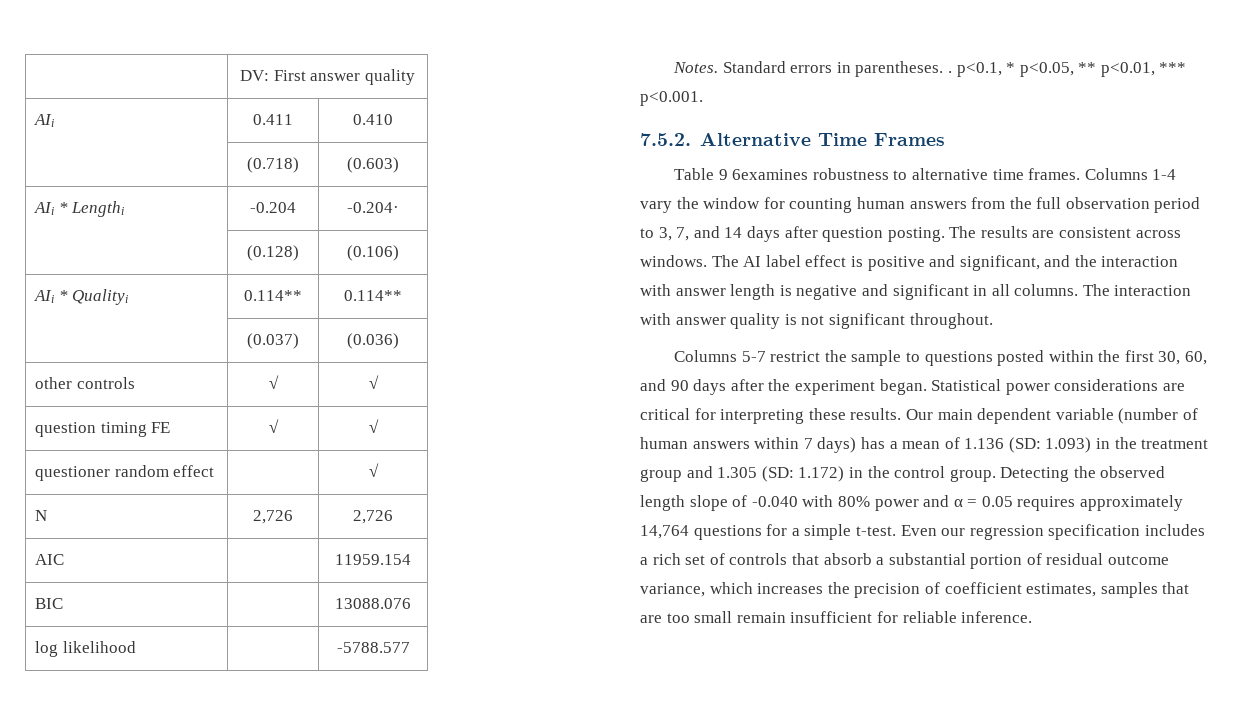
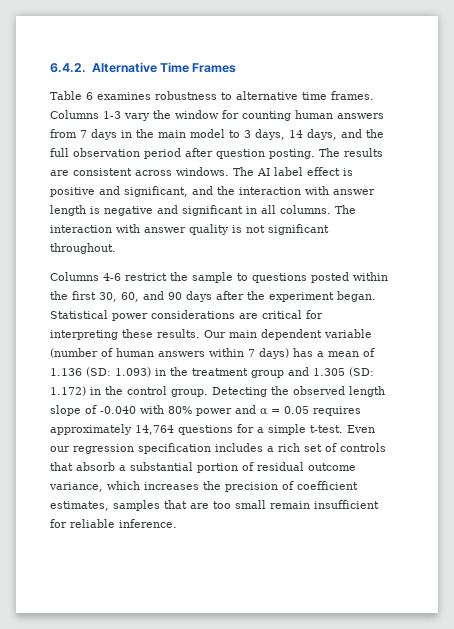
[240,69,415,85] [33,114,54,127] [253,114,293,125] [353,114,393,125] [247,157,299,173] [347,157,399,173] [33,201,125,217] [250,202,296,213] [347,202,399,213] [247,245,299,261] [347,245,399,261] [33,289,129,305] [244,290,302,301] [344,290,402,301] [247,333,299,349] [347,333,399,349] [34,377,135,389] [268,375,279,389] [368,375,379,389] [34,422,171,437] [268,419,279,433] [368,419,379,433] [34,465,215,481] [368,463,379,477] [34,510,47,521] [253,510,293,524] [353,510,393,524] [34,554,64,565] [335,554,411,565] [34,598,63,609] [335,598,411,609] [34,641,136,657] [336,642,410,653] [672,61,1187,77] [640,91,703,106] [640,133,691,146] | DV: First answer quality // AIi | 0.411 | 0.410 // | (0.718) | (0.603) // AIi * Lengthi | -0.204 | -0.204· // | (0.128) | (0.106) // AIi * Qualityi | 0.114** | 0.114** // | (0.037) | (0.036) // other controls | √ | √ // question timing FE | √ | √ // questioner random effect | | √ // N | 2,726 | 2,726 // AIC | | 11959.154 // BIC | | 13088.076 // log likelihood | | -5788.577 // Notes. Standard errors in parentheses. . p<0.1, * p<0.05, ** p<0.01, *** p<0.001. // 7.5.2. -> [50,63,86,73] 6.4.2.
[718,169,809,180] 9 6examines -> [86,92,151,100] 6 examines
[1152,169,1177,180] 1-4 -> [103,111,121,119] 1-3
[1009,197,1201,213] [640,226,780,242] the full observation period to 3, 7, and 14 days -> [80,129,384,140] [50,148,181,159] 7 days in the main model to 3 days, 14 days, and the full observation period
[741,351,766,362] 5-7 -> [103,273,121,281] 4-6

